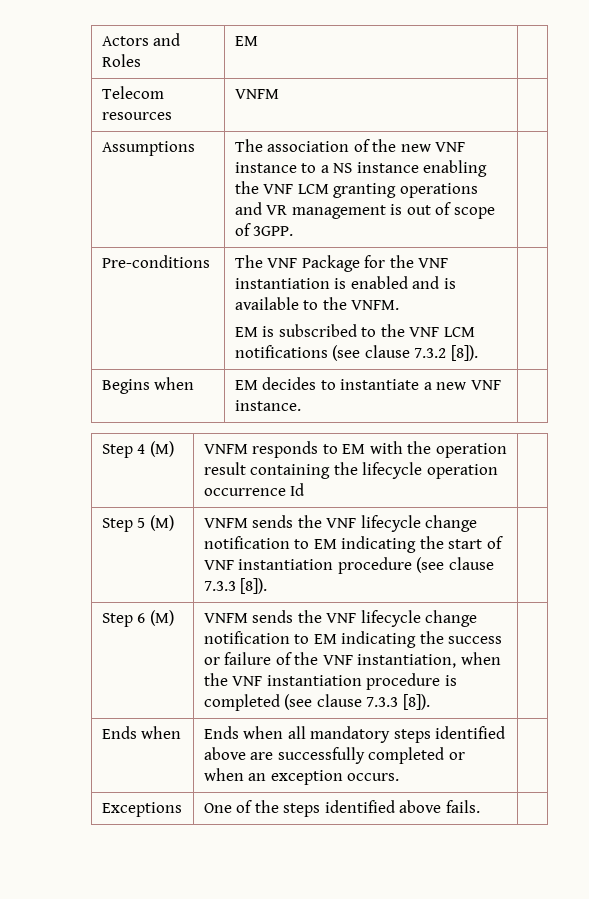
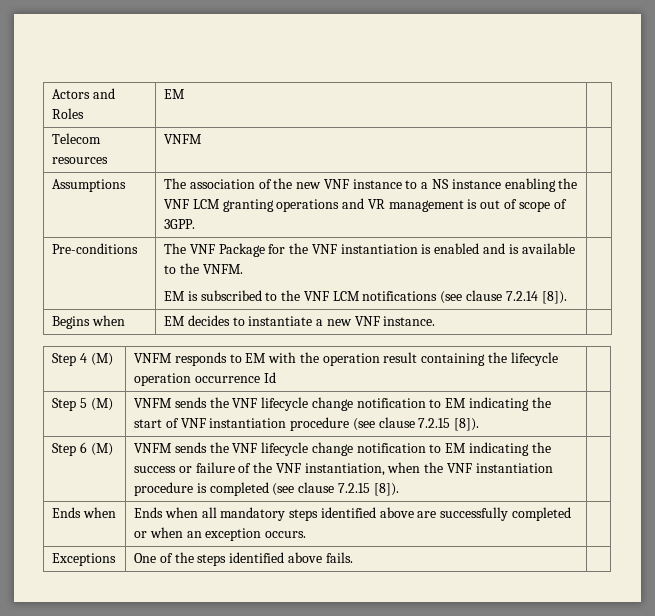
[414,348,447,358] 7.3.2 -> [505,291,538,301] 7.2.14
[203,581,236,591] 7.3.3 -> [418,418,451,428] 7.2.15
[366,697,399,707] 7.3.3 -> [337,483,370,493] 7.2.15

